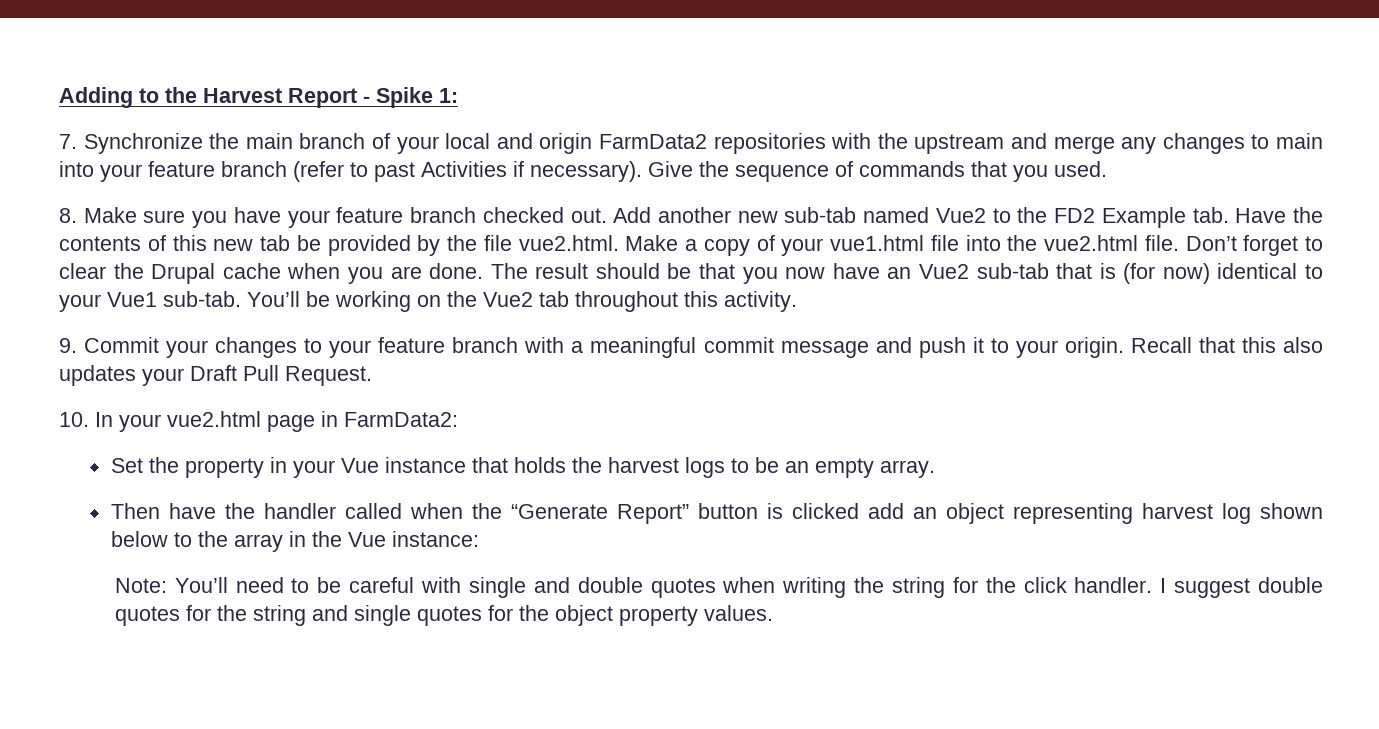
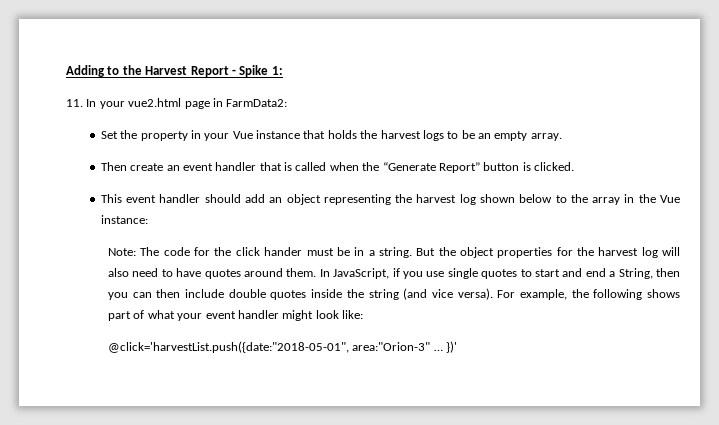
[59,133,1323,154] [59,161,1107,182] [59,207,1324,228] [59,235,1323,256] [59,263,1323,284] [59,291,797,312] [59,337,1323,358] [59,365,372,386] [59,412,89,427] 7. Synchronize the main branch of your local and origin FarmData2 repositories with the upstream and merge any changes to main into your feature branch (refer to past Activities if necessary). Give the sequence of commands that you used. // 8. Make sure you have your feature branch checked out. Add another new sub-tab named Vue2 to the FD2 Example tab. Have the contents of this new tab be provided by the file vue2.html. Make a copy of your vue1.html file into the vue2.html file. Don’t forget to clear the Drupal cache when you are done. The result should be that you now have an Vue2 sub-tab that is (for now) identical to your Vue1 sub-tab. You’ll be working on the Vue2 tab throughout this activity. // 9. Commit your changes to your feature branch with a meaningful commit message and push it to your origin. Recall that this also updates your Draft Pull Request. // 10. -> [66,99,83,107] 11.
[168,503,336,519] have the handler -> [130,162,293,171] create an event handler that is
[791,503,859,519] clicked -> [534,162,575,171] [100,194,241,203] clicked. // This event handler should
(1133, 513) none -> [395,194,413,203] the
[174,577,1323,598] [114,605,773,626] You’ll need to be careful with single and double quotes when writing the string for the click handler. I suggest double quotes for the string and single quotes for the object property values. -> [140,247,680,258] [108,268,680,279] [108,288,680,300] [108,310,364,321] [108,341,458,353] The code for the click hander must be in a string. But the object properties for the harvest log will also need to have quotes around them. In JavaScript, if you use single quotes to start and end a String, then you can then include double quotes inside the string (and vice versa). For example, the following shows part of what your event handler might look like: // @click='harvestList.push({date:"2018-05-01", area:"Orion-3" … })'

